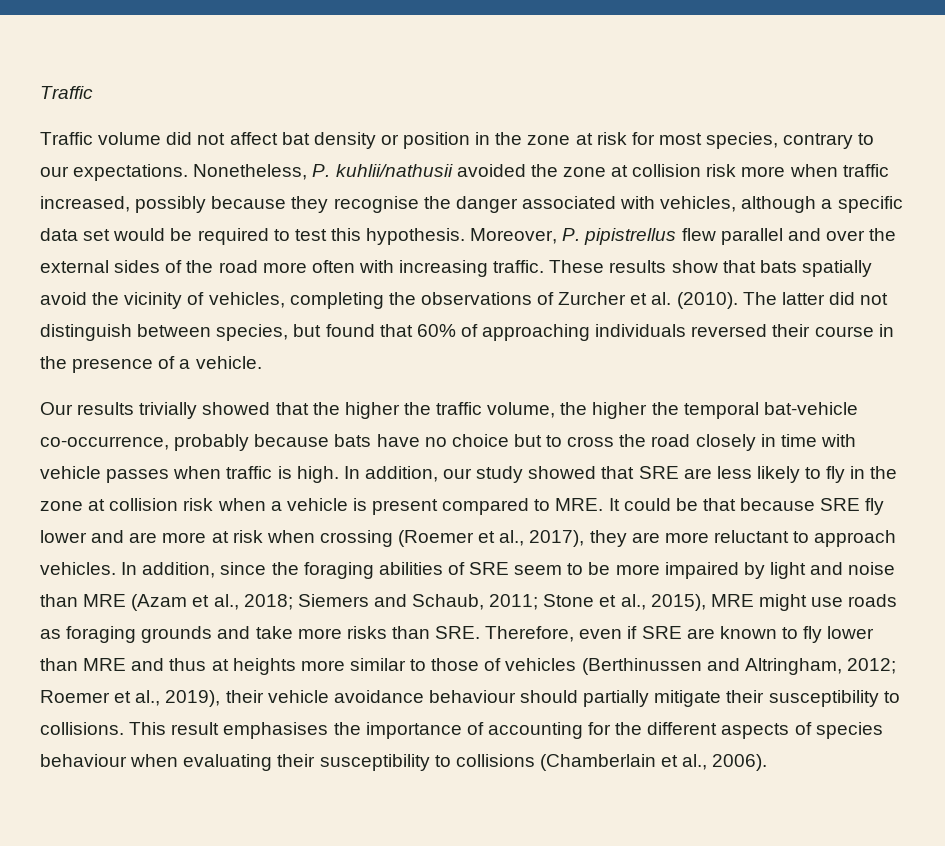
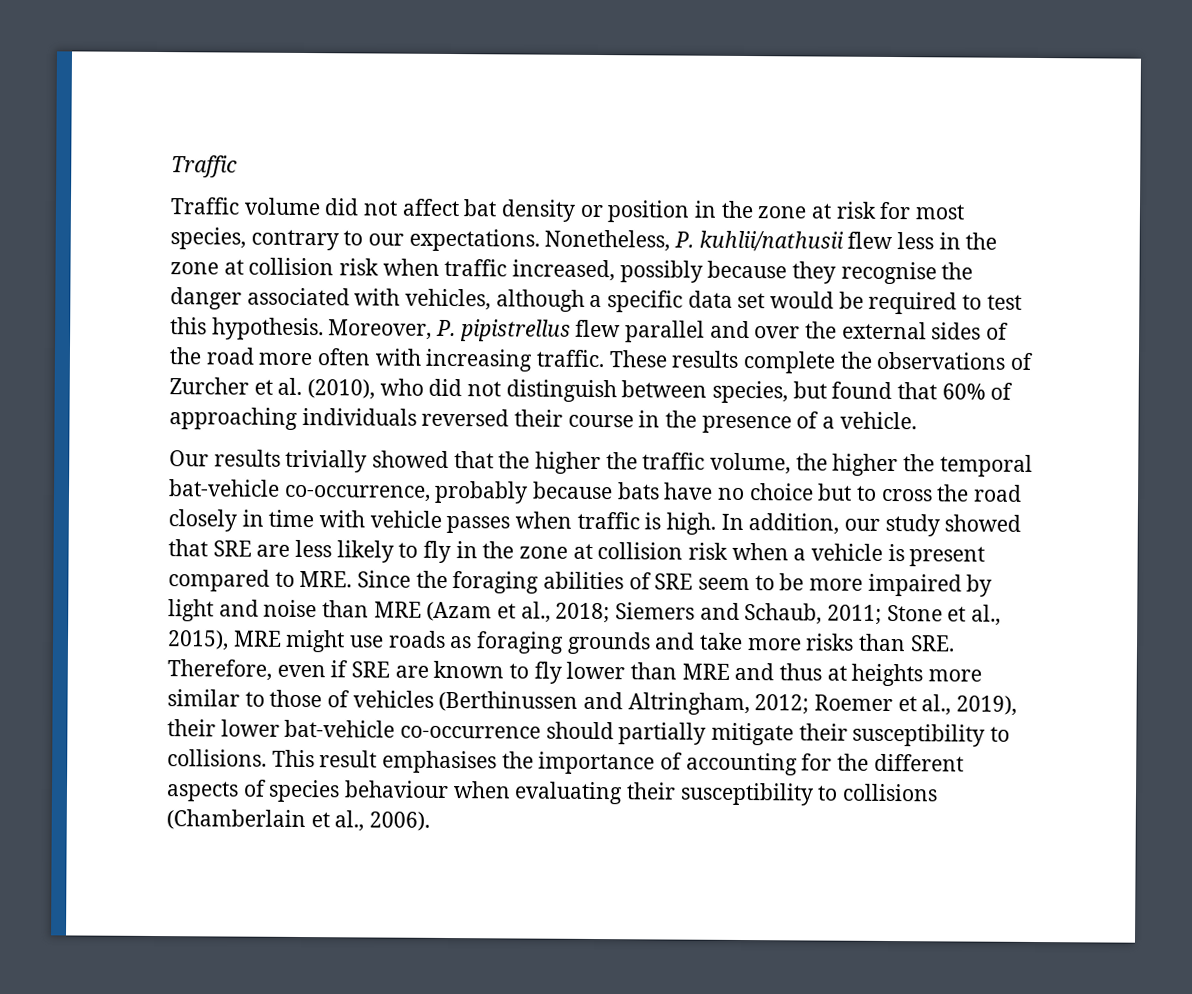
[456,164,786,177] avoided the zone at collision risk more -> [847,231,998,250] [170,257,380,276] flew less in the zone at collision risk
[671,260,872,277] [40,292,384,309] show that bats spatially avoid the vicinity of vehicles, completing -> [743,351,836,374] complete
[676,292,825,309] (2010). The latter -> [307,378,424,400] (2010), who
[608,498,885,515] [40,530,897,547] [40,562,267,578] It could be that because SRE fly lower and are more at risk when crossing (Roemer et al., 2017), they are more reluctant to approach vehicles. In addition, since -> [357,570,412,588] Since
[267,690,516,703] vehicle avoidance behaviour -> [220,719,542,739] lower bat-vehicle co-occurrence

